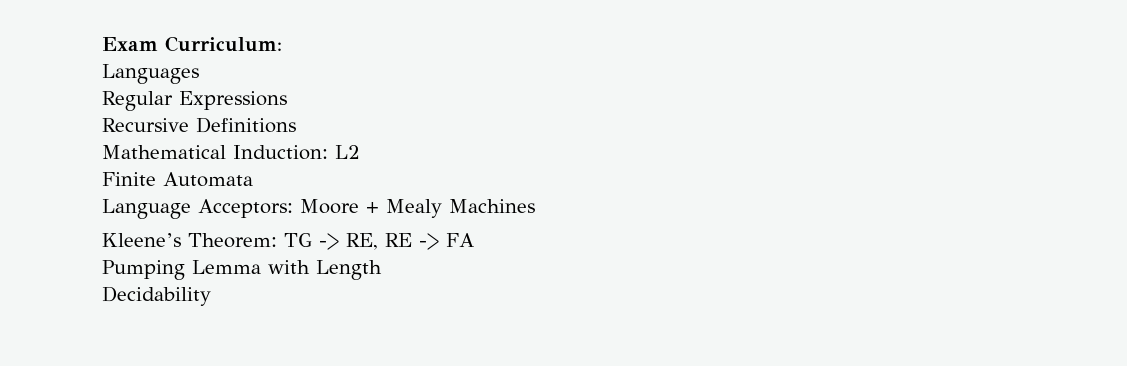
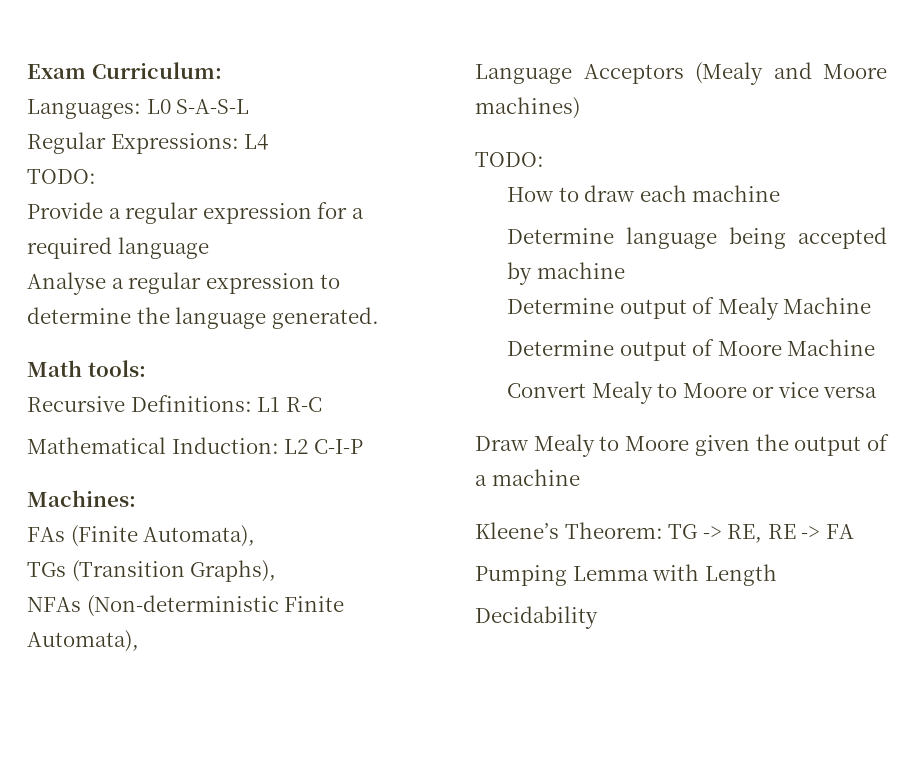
[102,64,199,84] [102,91,287,111] [102,117,296,133] [102,145,360,160] [102,172,253,187] [102,199,535,219] Languages // Regular Expressions // Recursive Definitions // Mathematical Induction: L2 // Finite Automata // Language Acceptors: Moore + Mealy Machines -> [27,99,250,119] [27,132,269,154] [27,169,96,184] [27,202,364,224] [27,237,209,259] [27,272,341,295] [27,307,379,329] [27,360,146,377] [27,395,322,412] [27,437,363,454] [27,490,136,507] [27,525,256,547] [27,560,277,582] [27,595,345,617] [27,630,139,652] [475,62,887,85] [475,97,580,119] [475,152,544,167] [507,185,781,202] [507,227,887,249] [507,262,625,285] [507,297,872,320] [507,339,876,361] [507,381,878,404] [475,434,889,457] [475,469,580,486] Languages: L0 S-A-S-L // Regular Expressions: L4 // TODO: // Provide a regular expression for a required language // Analyse a regular expression to determine the language generated. // Math tools: // Recursive Definitions: L1 R-C // Mathematical Induction: L2 C-I-P // Machines: // FAs (Finite Automata), // TGs (Transition Graphs), // NFAs (Non-deterministic Finite Automata), // Language Acceptors (Mealy and Moore machines) // TODO: // How to draw each machine // Determine language being accepted by machine // Determine output of Mealy Machine // Determine output of Moore Machine // Convert Mealy to Moore or vice versa // Draw Mealy to Moore given the output of a machine

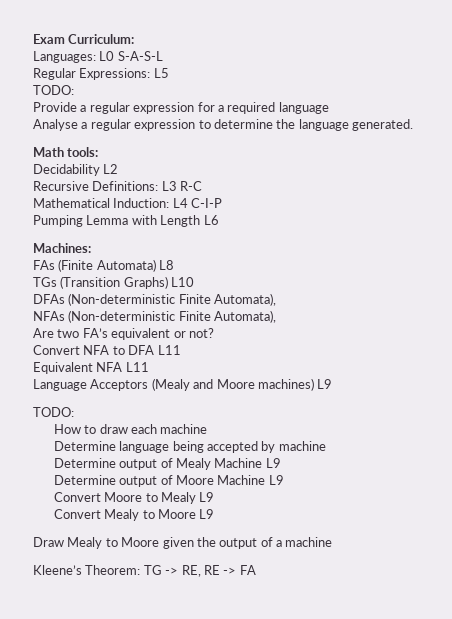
[244,134,269,150] L4 -> [153,68,169,78] L5
(146, 368) none -> [33,164,119,176] // Decidability L2
[257,397,281,412] L1 -> [161,181,177,191] L3
[284,439,309,454] L2 -> [172,198,188,208] L4
(363, 446) none -> [33,215,219,227] // Pumping Lemma with Length L6
[143,525,256,547] Automata), -> [96,259,175,272] Automata) L8
[190,560,277,582] [27,595,345,617] [27,630,139,652] Graphs), // NFAs (Non-deterministic Finite Automata), -> [123,276,195,289] [33,293,277,306] [33,310,277,323] [33,328,214,340] [33,345,181,355] [33,362,149,374] Graphs) L10 // DFAs (Non-deterministic Finite Automata), // NFAs (Non-deterministic Finite Automata), // Are two FA’s equivalent or not? // Convert NFA to DFA L11 // Equivalent NFA L11
(580, 108) none -> [317,379,333,389] L9
(872, 305) none -> [265,458,281,468] L9
(876, 347) none -> [268,475,284,485] [53,492,215,504] L9 // Convert Moore to Mealy L9
[752,382,878,398] or vice versa -> [199,509,215,519] L9
[475,564,777,586] [475,606,598,629] // Pumping Lemma with Length // Decidability -> (256, 570) none

